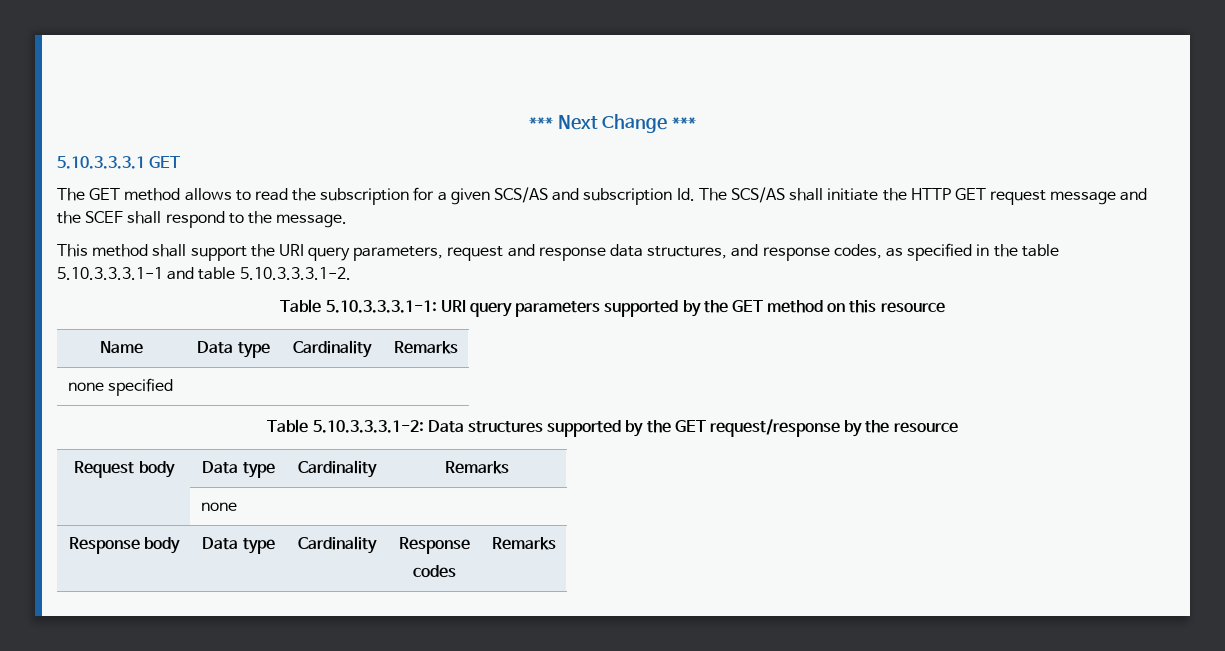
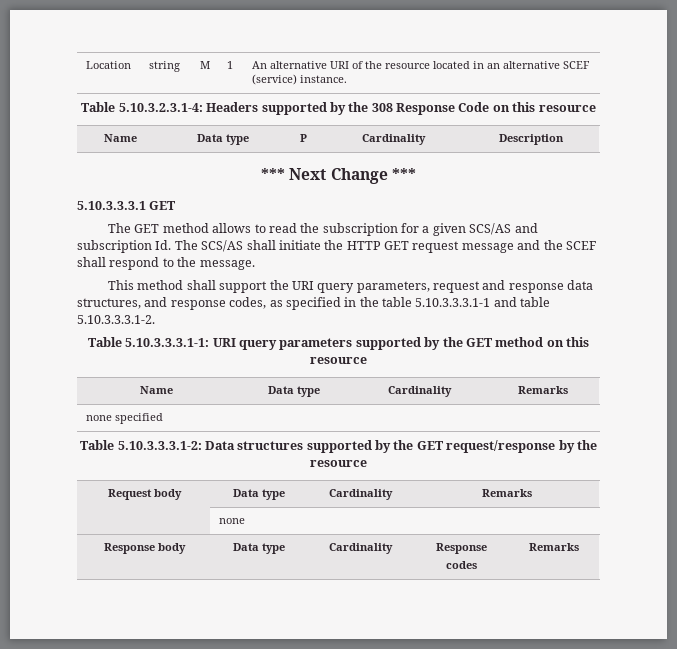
(529, 122) none -> [85,61,131,69] [148,61,180,72] [199,61,210,69] [226,61,233,69] [251,61,590,69] [251,74,347,85] [81,102,596,115] [104,134,137,142] [197,134,249,145] [300,134,307,142] [361,134,426,145] [498,134,564,145] Location | string | M | 1 | An alternative URI of the resource located in an alternative SCEF (service) instance. // Table 5.10.3.2.3.1-4: Headers supported by the 308 Response Code on this resource // Name | Data type | P | Cardinality | Description //

